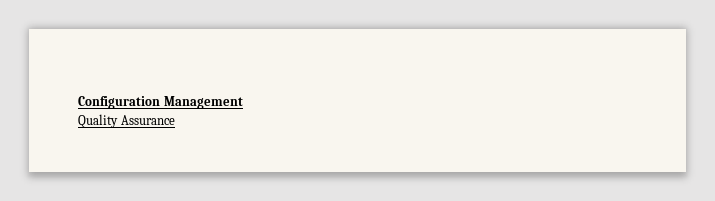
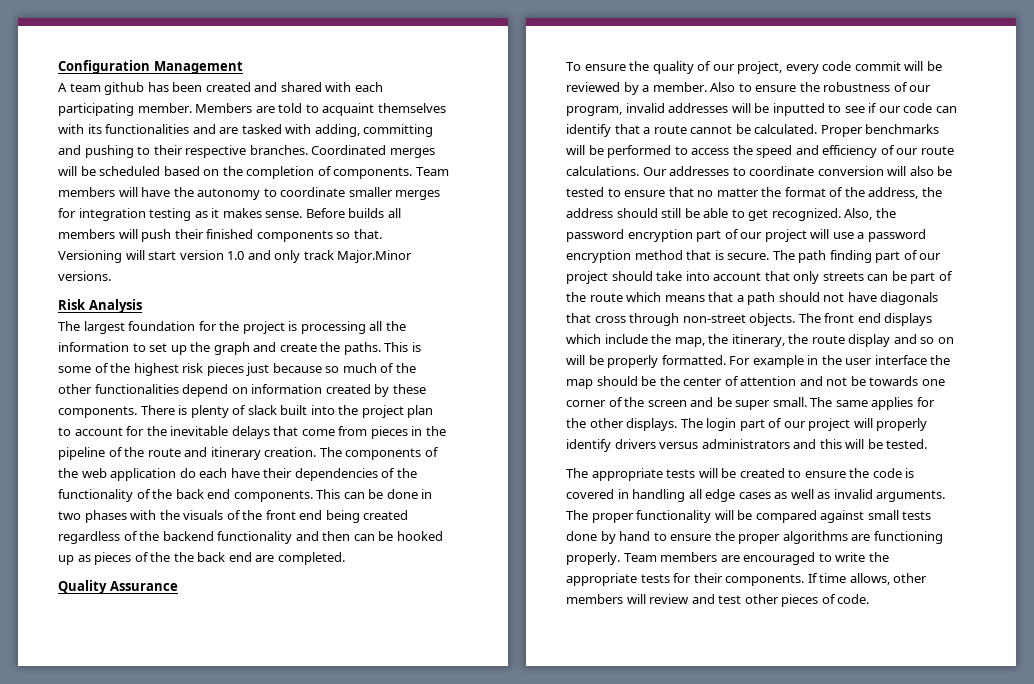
[78,114,175,128] Quality Assurance -> [58,82,383,95] [58,103,446,116] [58,124,434,137] [58,145,435,158] [58,166,449,179] [58,187,441,200] [58,208,401,221] [58,229,382,242] [58,250,413,263] [58,271,111,281] [58,299,142,313] [58,321,406,334] [58,342,421,355] [58,363,416,376] [58,384,426,397] [58,405,434,418] [58,426,446,439] [58,447,439,460] [58,468,417,481] [58,489,433,502] [58,510,409,523] [58,531,443,544] [58,552,345,565] [58,580,178,594] [566,61,942,74] [566,82,932,95] [566,103,957,116] [566,124,940,137] [566,145,954,158] [566,166,953,176] [566,187,942,199] [566,208,896,221] [566,229,926,242] [566,250,942,263] [566,271,953,284] [566,292,939,305] [566,313,933,326] [566,334,954,347] [566,355,951,368] [566,376,945,389] [566,397,935,410] [566,418,928,431] [566,439,928,452] [566,468,915,481] [566,489,946,502] [566,510,932,523] [566,531,943,544] [566,552,889,565] [566,573,928,586] [566,594,870,607] A team github has been created and shared with each participating member. Members are told to acquaint themselves with its functionalities and are tasked with adding, committing and pushing to their respective branches. Coordinated merges will be scheduled based on the completion of components. Team members will have the autonomy to coordinate smaller merges for integration testing as it makes sense. Before builds all members will push their finished components so that. Versioning will start version 1.0 and only track Major.Minor versions. // Risk Analysis // The largest foundation for the project is processing all the information to set up the graph and create the paths. This is some of the highest risk pieces just because so much of the other functionalities depend on information created by these components. There is plenty of slack built into the project plan to account for the inevitable delays that come from pieces in the pipeline of the route and itinerary creation. The components of the web application do each have their dependencies of the functionality of the back end components. This can be done in two phases with the visuals of the front end being created regardless of the backend functionality and then can be hooked up as pieces of the the back end are completed. // Quality Assurance // To ensure the quality of our project, every code commit will be reviewed by a member. Also to ensure the robustness of our program, invalid addresses will be inputted to see if our code can identify that a route cannot be calculated. Proper benchmarks will be performed to access the speed and efficiency of our route calculations. Our addresses to coordinate conversion will also be tested to ensure that no matter the format of the address, the address should still be able to get recognized. Also, the password encryption part of our project will use a password encryption method that is secure. The path finding part of our project should take into account that only streets can be part of the route which means that a path should not have diagonals that cross through non-street objects. The front end displays which include the map, the itinerary, the route display and so on will be properly formatted. For example in the user interface the map should be the center of attention and not be towards one corner of the screen and be super small. The same applies for the other displays. The login part of our project will properly identify drivers versus administrators and this will be tested. // The appropriate tests will be created to ensure the code is covered in handling all edge cases as well as invalid arguments. The proper functionality will be compared against small tests done by hand to ensure the proper algorithms are functioning properly. Team members are encouraged to write the appropriate tests for their components. If time allows, other members will review and test other pieces of code.

